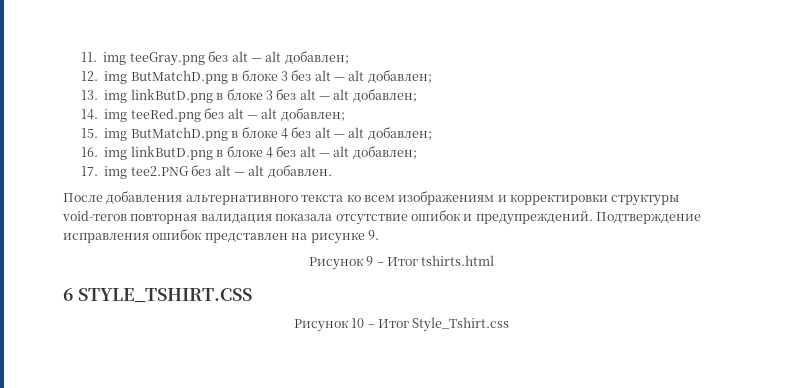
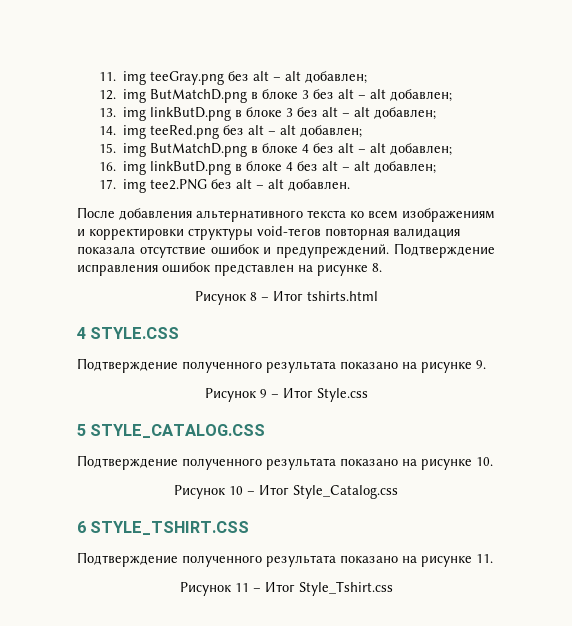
[250,58,262,62] — -> [273,77,282,81] –
[334,77,346,81] — -> [358,95,367,99] –
[319,96,331,100] — -> [342,113,351,117] –
[246,115,258,119] — -> [268,131,277,135] –
[334,134,346,138] — -> [358,149,367,153] –
[319,153,331,157] — -> [342,167,351,171] –
[233,172,245,176] — -> [256,185,265,189] –
(365, 238) none -> [372,263,382,272] [194,291,378,305] [77,327,180,339] [77,358,472,373] 8. // Рисунок 8 – Итог tshirts.html // 4 STYLE.CSS // Подтверждение полученного результата показано на рисунке
[421,255,495,266] [63,288,252,303] [293,318,365,332] tshirts.html // 6 STYLE_TSHIRT.CSS // Рисунок 10 -> [316,388,368,402] [77,424,266,438] [77,455,493,470] [174,485,398,499] [77,521,250,535] [77,552,493,567] [179,582,249,596] Style.css // 5 STYLE_CATALOG.CSS // Подтверждение полученного результата показано на рисунке 10. // Рисунок 10 – Итог Style_Catalog.css // 6 STYLE_TSHIRT.CSS // Подтверждение полученного результата показано на рисунке 11. // Рисунок 11

